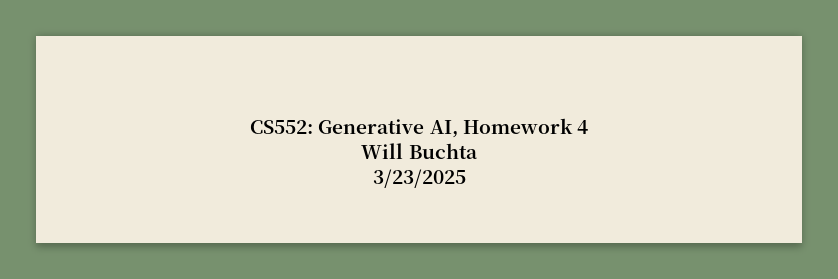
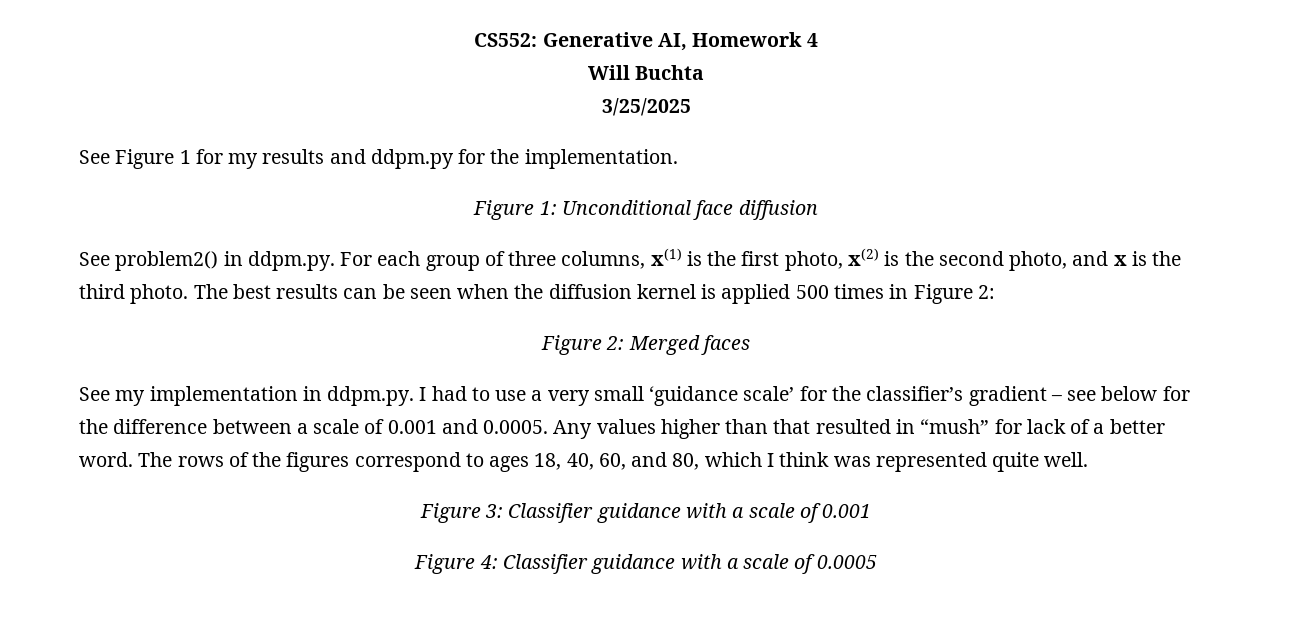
[372,169,466,188] 3/23/2025 -> [601,98,691,116] [79,149,678,169] [473,200,818,220] [79,248,1182,271] [79,284,995,304] [541,335,750,355] [79,386,1190,406] [79,419,1165,439] [79,452,1089,472] [419,503,872,523] [414,554,877,574] 3/25/2025 // See Figure 1 for my results and ddpm.py for the implementation. // Figure 1: Unconditional face diffusion // See problem2() in ddpm.py. For each group of three columns, x(1) is the first photo, x(2) is the second photo, and x is the third photo. The best results can be seen when the diffusion kernel is applied 500 times in Figure 2: // Figure 2: Merged faces // See my implementation in ddpm.py. I had to use a very small ‘guidance scale’ for the classifier’s gradient – see below for the difference between a scale of 0.001 and 0.0005. Any values higher than that resulted in “mush” for lack of a better word. The rows of the figures correspond to ages 18, 40, 60, and 80, which I think was represented quite well. // Figure 3: Classifier guidance with a scale of 0.001 // Figure 4: Classifier guidance with a scale of 0.0005

